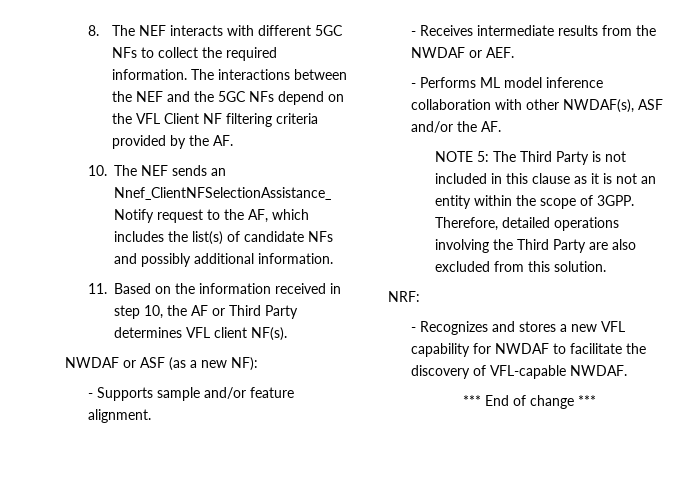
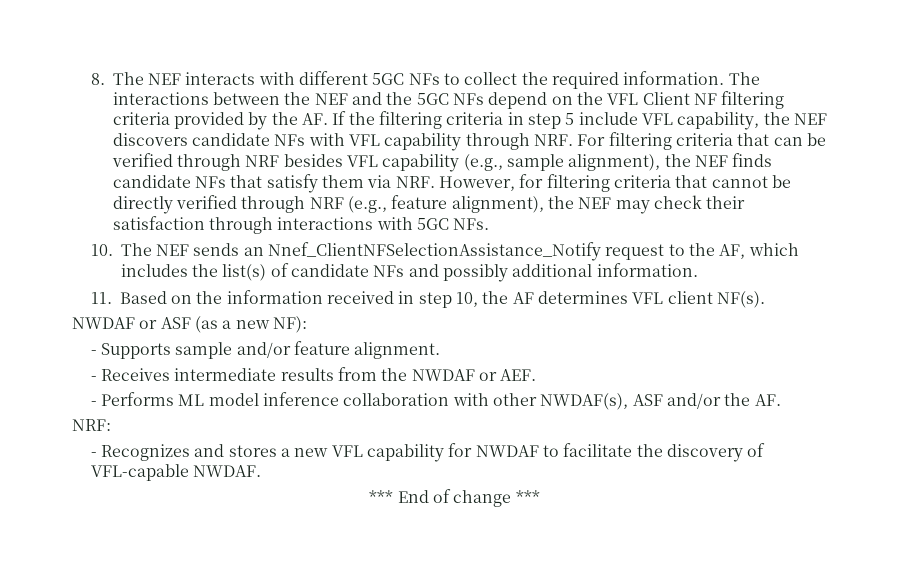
(233, 140) none -> [332,111,827,130] [112,132,826,151] [111,153,773,172] [112,174,791,193] [112,195,746,214] [112,216,490,234] If the filtering criteria in step 5 include VFL capability, the NEF discovers candidate NFs with VFL capability through NRF. For filtering criteria that can be verified through NRF besides VFL capability (e.g., sample alignment), the NEF finds candidate NFs that satisfy them via NRF. However, for filtering criteria that cannot be directly verified through NRF (e.g., feature alignment), the NEF may check their satisfaction through interactions with 5GC NFs.
[212,305,299,319] or Third Party -> (534, 298) none
[434,151,626,165] [434,173,656,184] [434,195,634,209] [434,217,619,231] [434,239,636,253] [434,261,606,272] // NOTE 5: The Third Party is not included in this clause as it is not an entity within the scope of 3GPP. Therefore, detailed operations involving the Third Party are also excluded from this solution. -> (781, 400) none

